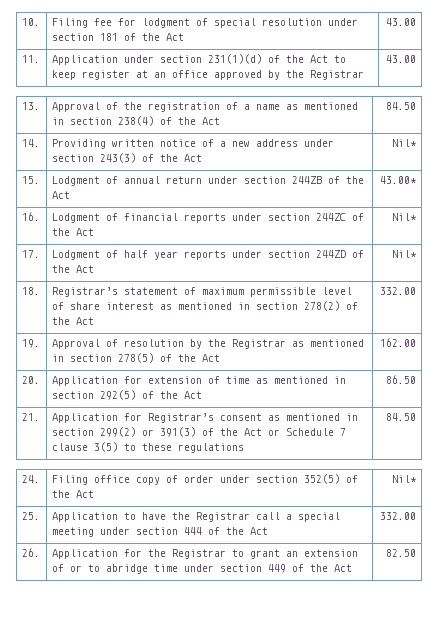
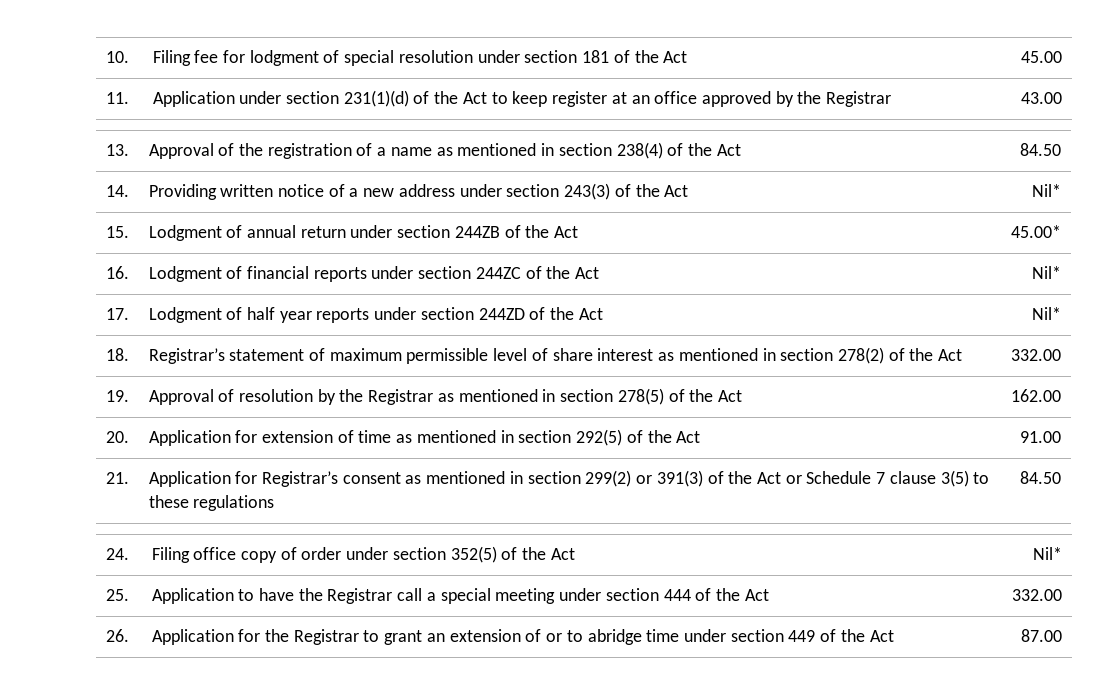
[386,18,417,26] 43.00 -> [1021,51,1063,63] 45.00
[380,176,418,184] 43.00* -> [1011,225,1062,238] 45.00*
[386,375,417,384] 86.50 -> [1020,431,1062,443] 91.00
[386,549,417,557] 82.50 -> [1021,629,1063,642] 87.00

